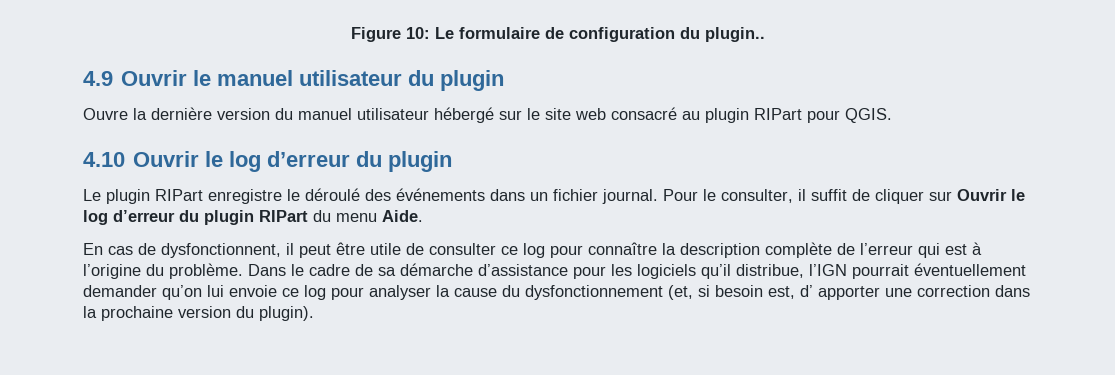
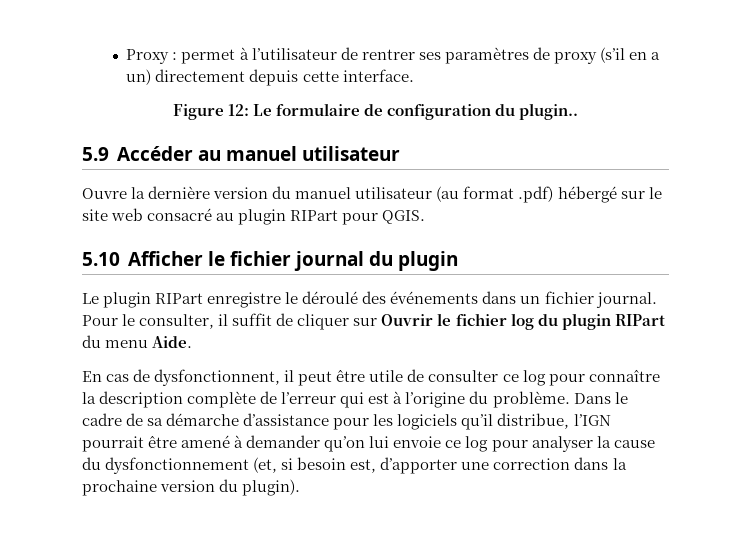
[350,27,430,42] Figure 10: -> [126,47,661,64] [126,69,414,86] [172,104,249,120] Proxy : permet à l’utilisateur de rentrer ses paramètres de proxy (s’il en a un) directement depuis cette interface. // Figure 12:
[83,70,505,91] 4.9 Ouvrir le manuel utilisateur du plugin -> [82,146,400,161] 5.9 Accéder au manuel utilisateur
(429, 114) none -> [436,186,554,203] (au format .pdf)
[83,151,351,172] 4.10 Ouvrir le log d’erreur -> [82,251,364,271] 5.10 Afficher le fichier journal
[83,210,175,225] log d’erreur -> [455,313,534,330] fichier log
[914,263,1026,276] éventuellement -> [148,435,244,448] être amené à
[800,285,880,300] d’ apporter -> [380,457,458,474] d’apporter

